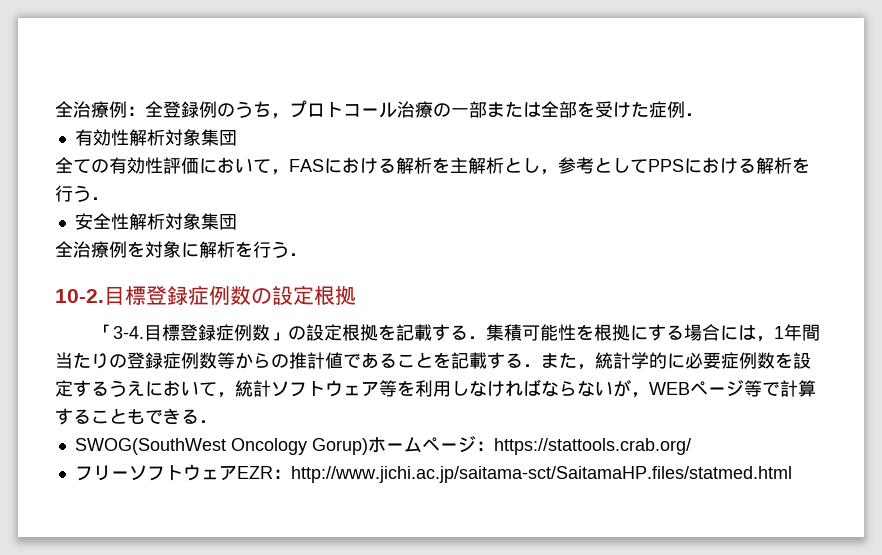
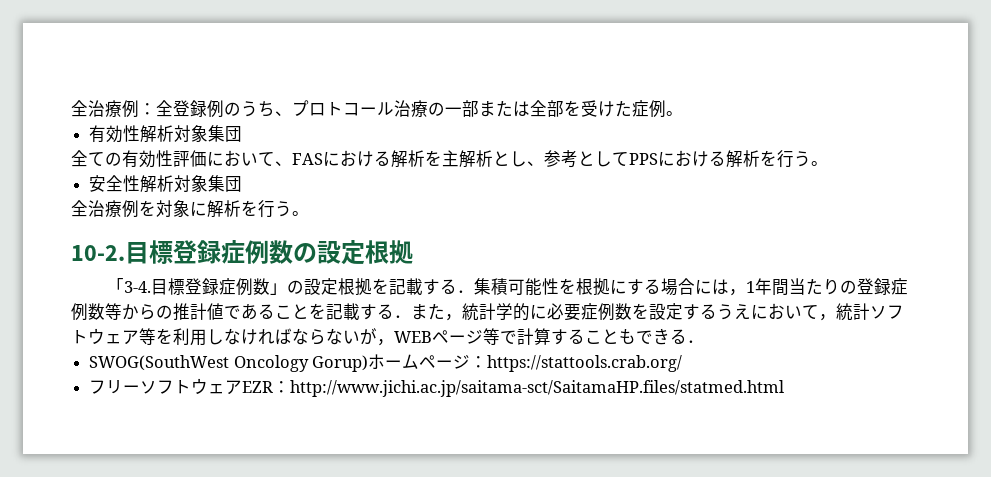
[271,113,289,119] ， -> [275,111,292,116] 、
[685,113,703,116] ． -> [666,111,683,116] 。
[271,169,289,175] ， -> [275,161,292,166] 、
[540,169,558,175] ， -> [527,161,544,166] 、
[91,197,109,200] ． -> [811,161,828,166] 。
[289,253,307,256] ． -> [292,211,309,216] 。

